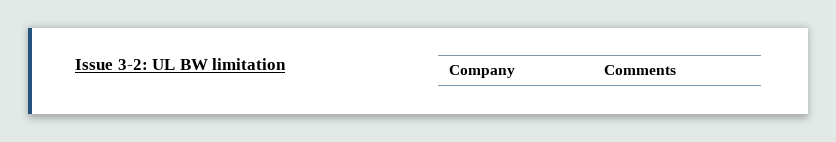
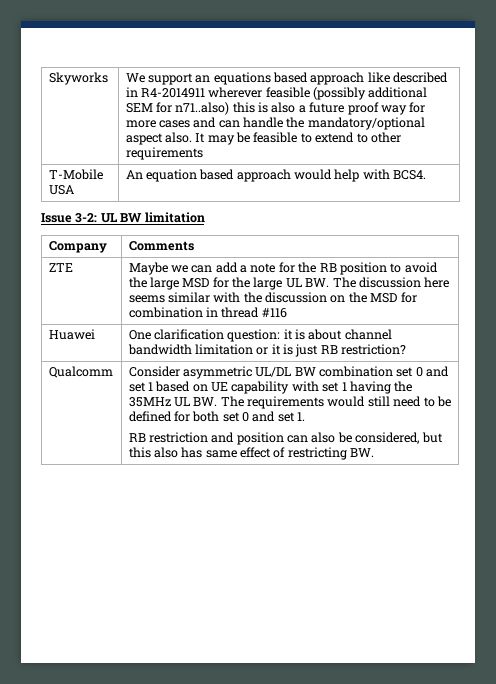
(75, 64) none -> [48,72,108,85] [125,72,449,85] [125,87,428,100] [125,102,426,115] [125,117,425,130] [125,132,401,145] [125,147,203,160] [48,169,103,180] [48,185,74,195] [125,169,427,182] Skyworks | We support an equations based approach like described in R4-2014911 wherever feasible (possibly additional SEM for n71..also) this is also a future proof way for more cases and can handle the mandatory/optional aspect also. It may be feasible to extend to other requirements // T-Mobile USA | An equation based approach would help with BCS4. //
(677, 70) none -> [48,263,73,272] [128,262,438,275] [128,277,450,290] [128,292,417,303] [128,307,287,318] [48,329,95,340] [128,329,392,342] [127,344,407,357] [48,366,113,378] [128,366,450,379] [128,381,413,394] [128,396,451,409] [128,411,306,422] [128,432,443,445] [128,447,375,460] // ZTE | Maybe we can add a note for the RB position to avoid the large MSD for the large UL BW. The discussion here seems similar with the discussion on the MSD for combination in thread #116 // Huawei | One clarification question: it is about channel bandwidth limitation or it is just RB restriction? // Qualcomm | Consider asymmetric UL/DL BW combination set 0 and set 1 based on UE capability with set 1 having the 35MHz UL BW. The requirements would still need to be defined for both set 0 and set 1. // RB restriction and position can also be considered, but this also has same effect of restricting BW.

